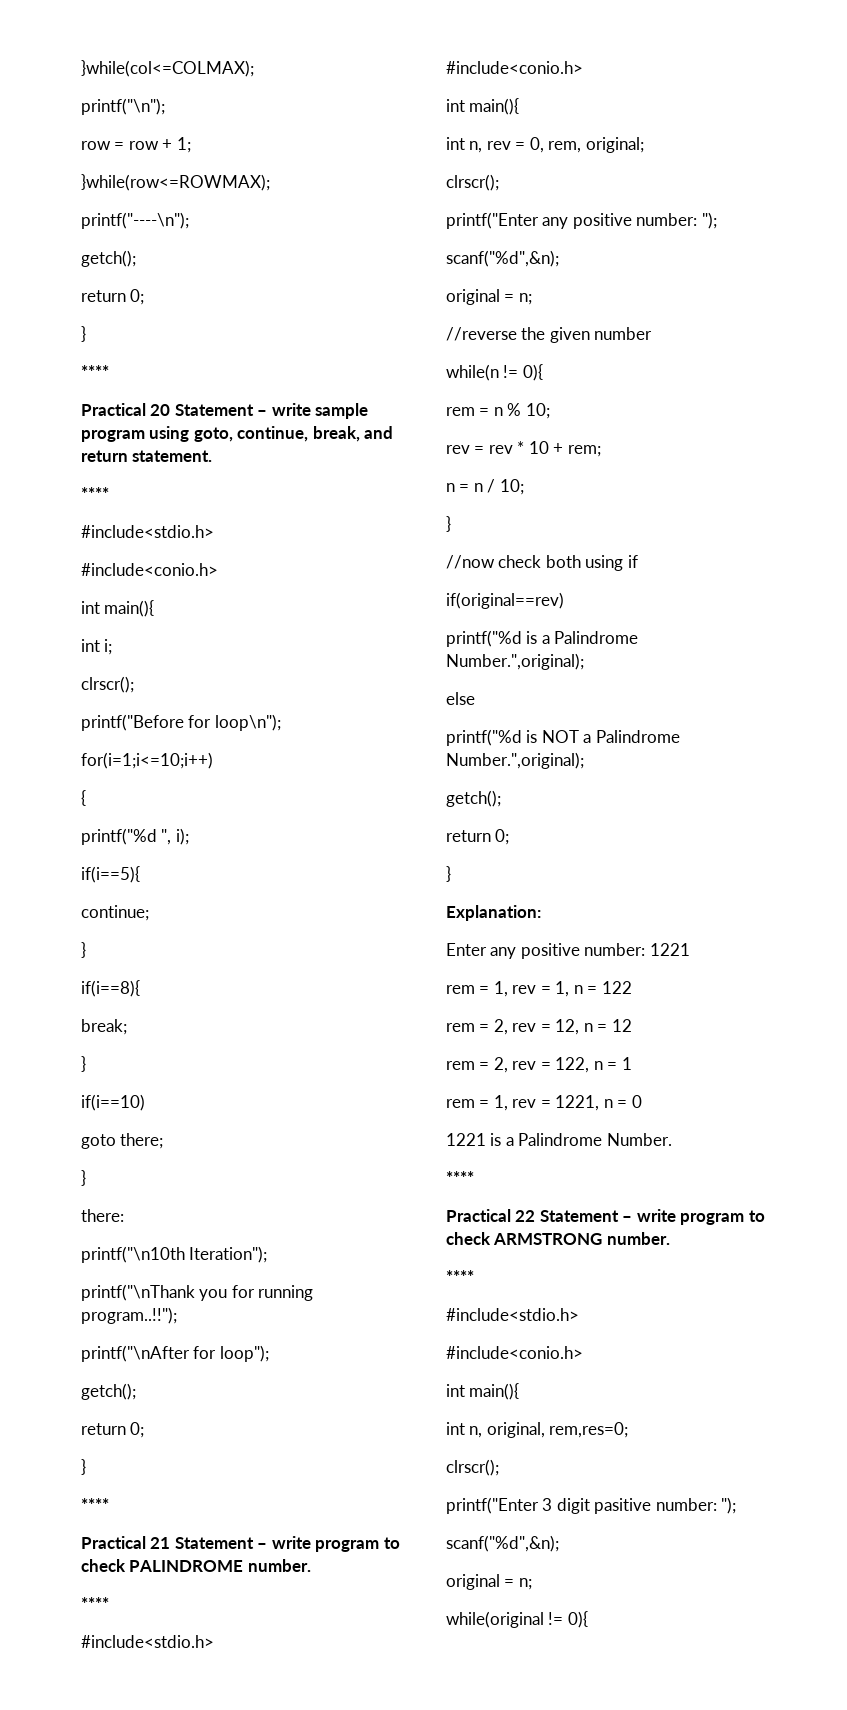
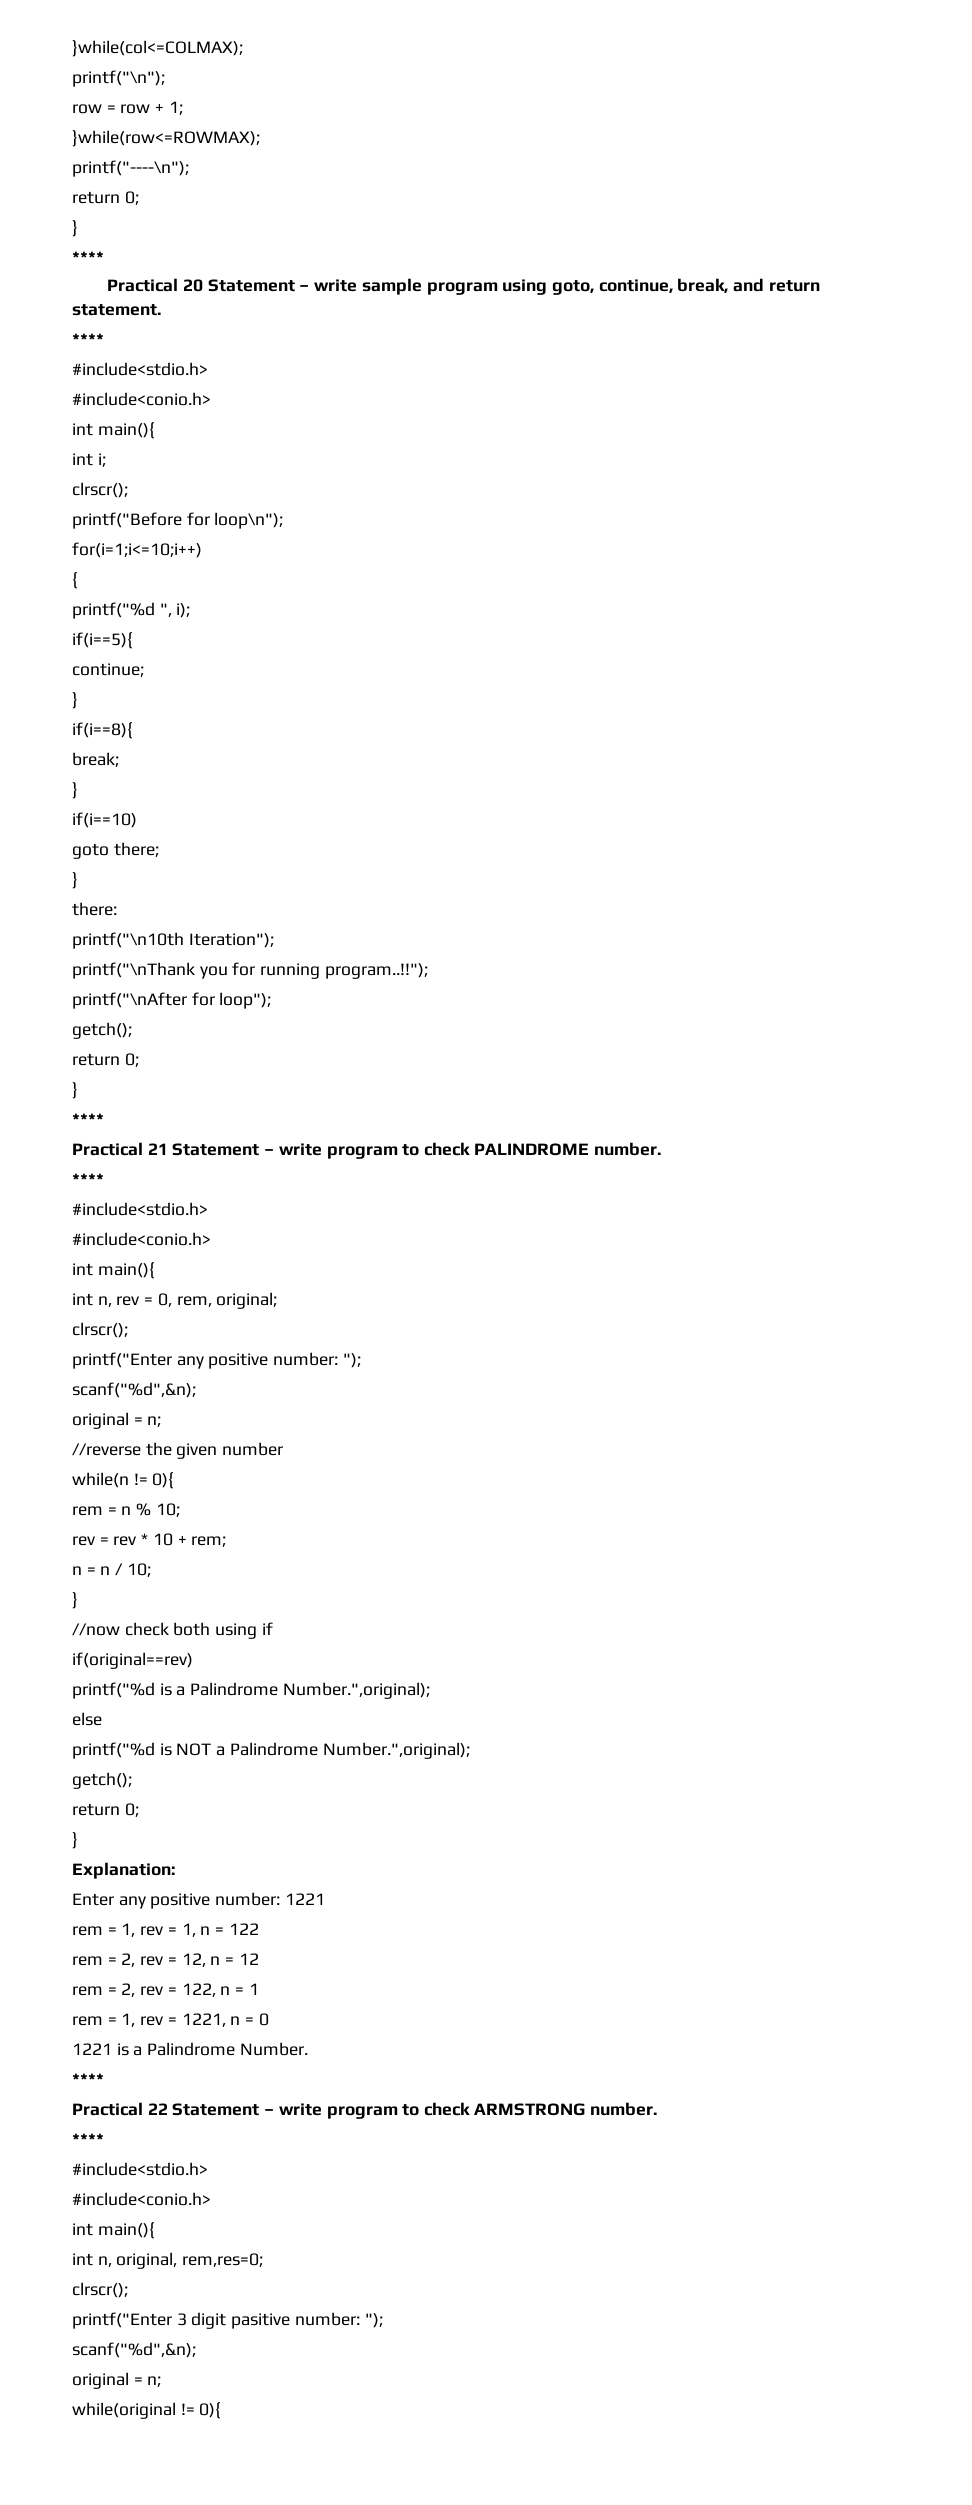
[81,250,136,267] // getch(); -> (189, 168) none

